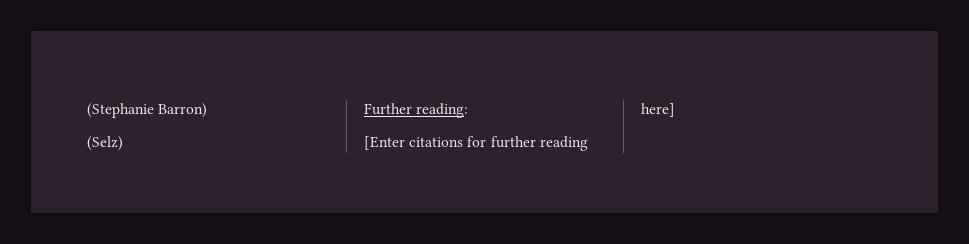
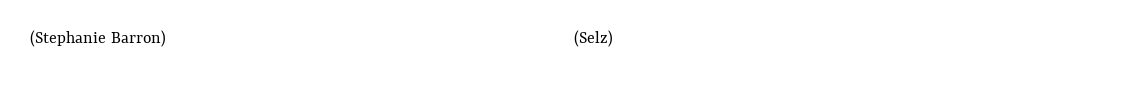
[364,103,469,118] [364,136,588,151] [641,103,675,117] // Further reading: // [Enter citations for further reading here] -> (613, 38) none

